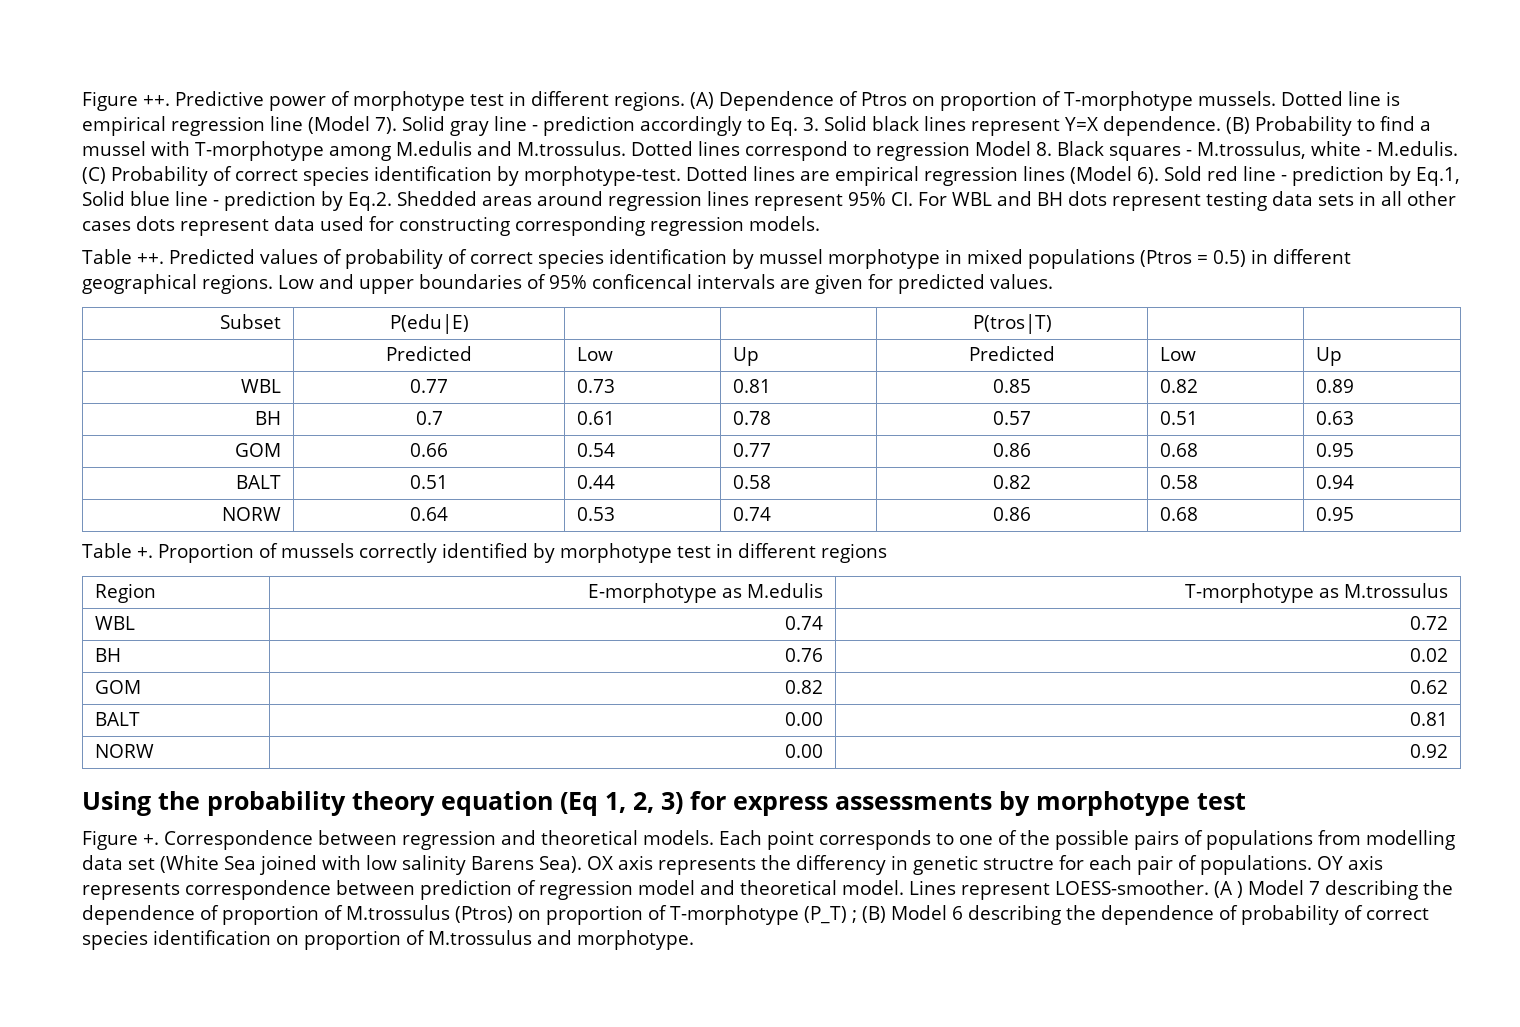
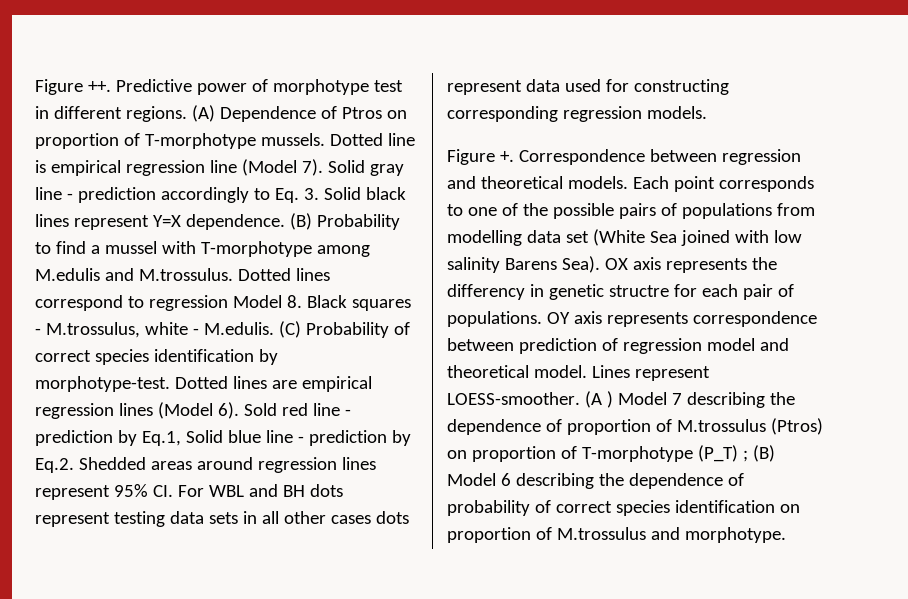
[82,249,1351,269] [82,274,1053,294] [219,314,281,329] [389,314,469,334] [972,314,1052,334] [386,346,472,361] [577,347,614,361] [733,347,760,366] [969,346,1055,361] [1160,347,1197,361] [1316,347,1343,366] [240,379,281,393] [410,379,448,393] [577,379,616,393] [733,379,772,393] [993,379,1031,393] [1160,379,1199,393] [1316,379,1355,393] [254,411,281,425] [415,411,443,425] [577,411,616,425] [733,411,772,425] [993,411,1031,425] [1160,411,1199,425] [1316,411,1355,425] [234,443,281,457] [410,443,448,457] [577,443,616,457] [733,443,772,457] [993,443,1031,457] [1160,443,1199,457] [1316,443,1355,457] [235,475,281,489] [410,475,448,489] [577,475,616,489] [733,475,772,489] [993,475,1031,489] [1160,475,1199,489] [1316,475,1355,489] [221,507,281,521] [410,507,448,521] [577,507,616,521] [733,507,772,521] [993,507,1031,521] [1160,507,1199,521] [1316,507,1355,521] [82,543,887,563] [95,583,157,603] [587,583,823,603] [1184,583,1448,603] [95,616,136,630] [784,616,823,630] [1409,616,1448,630] [95,648,122,662] [784,648,823,662] [1409,648,1448,662] [95,680,142,694] [784,680,823,694] [1409,680,1448,694] [95,712,141,726] [784,712,823,726] [1409,712,1448,726] [95,744,155,758] [784,744,823,758] [1409,744,1448,758] [82,791,1246,816] // Table ++. Predicted values of probability of correct species identification by mussel morphotype in mixed populations (Ptros = 0.5) in different geographical regions. Low and upper boundaries of 95% conficencal intervals are given for predicted values. // Subset | P(edu|E) | | | P(tros|T) | | // | Predicted | Low | Up | Predicted | Low | Up // WBL | 0.77 | 0.73 | 0.81 | 0.85 | 0.82 | 0.89 // BH | 0.7 | 0.61 | 0.78 | 0.57 | 0.51 | 0.63 // GOM | 0.66 | 0.54 | 0.77 | 0.86 | 0.68 | 0.95 // BALT | 0.51 | 0.44 | 0.58 | 0.82 | 0.58 | 0.94 // NORW | 0.64 | 0.53 | 0.74 | 0.86 | 0.68 | 0.95 // Table +. Proportion of mussels correctly identified by morphotype test in different regions // Region | E-morphotype as M.edulis | T-morphotype as M.trossulus // WBL | 0.74 | 0.72 // BH | 0.76 | 0.02 // GOM | 0.82 | 0.62 // BALT | 0.00 | 0.81 // NORW | 0.00 | 0.92 // Using the probability theory equation (Eq 1, 2, 3) for express assessments by morphotype test -> (707, 112) none

